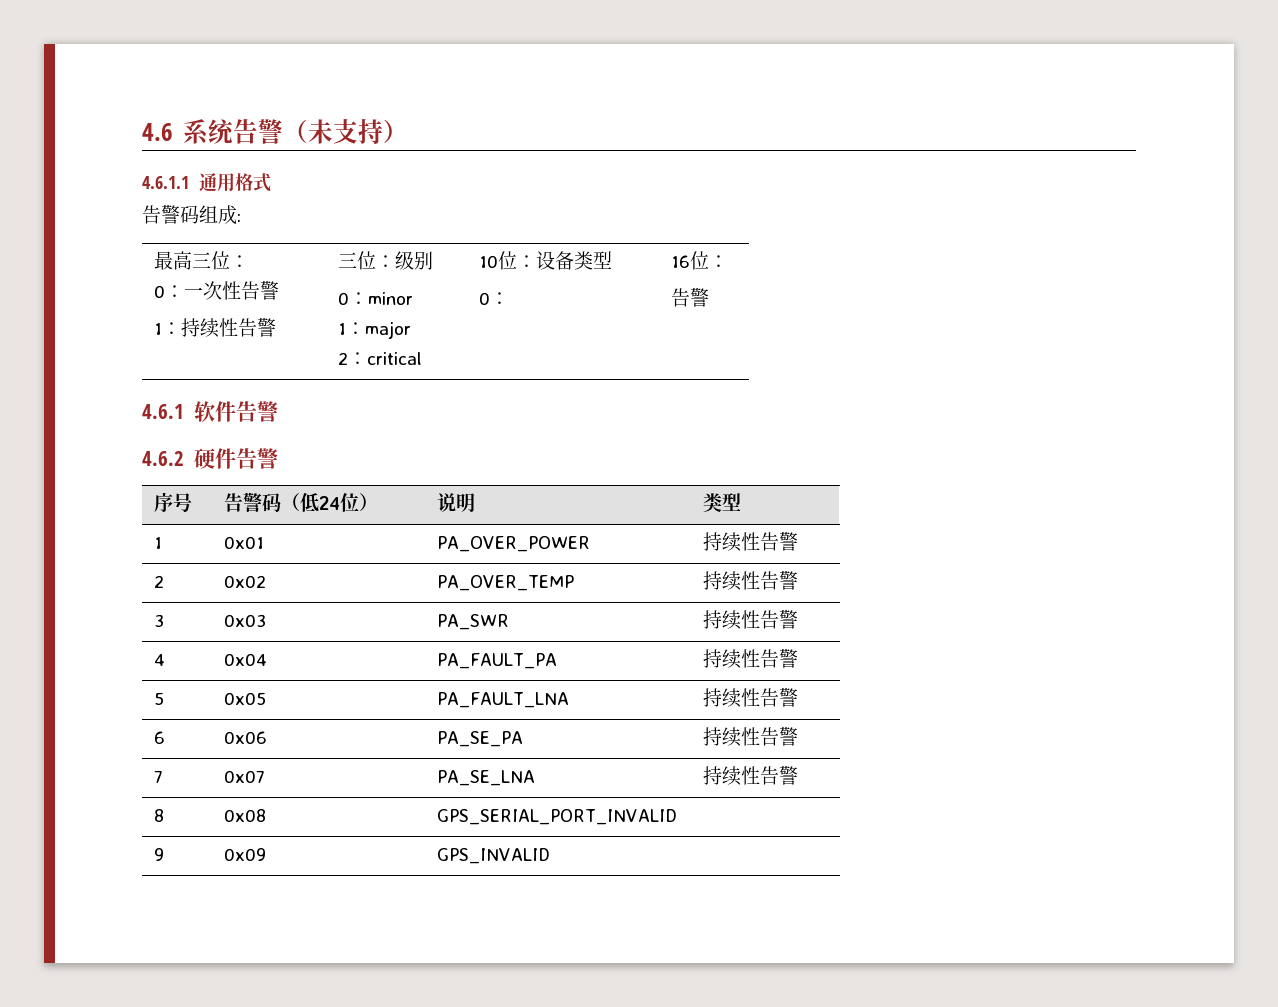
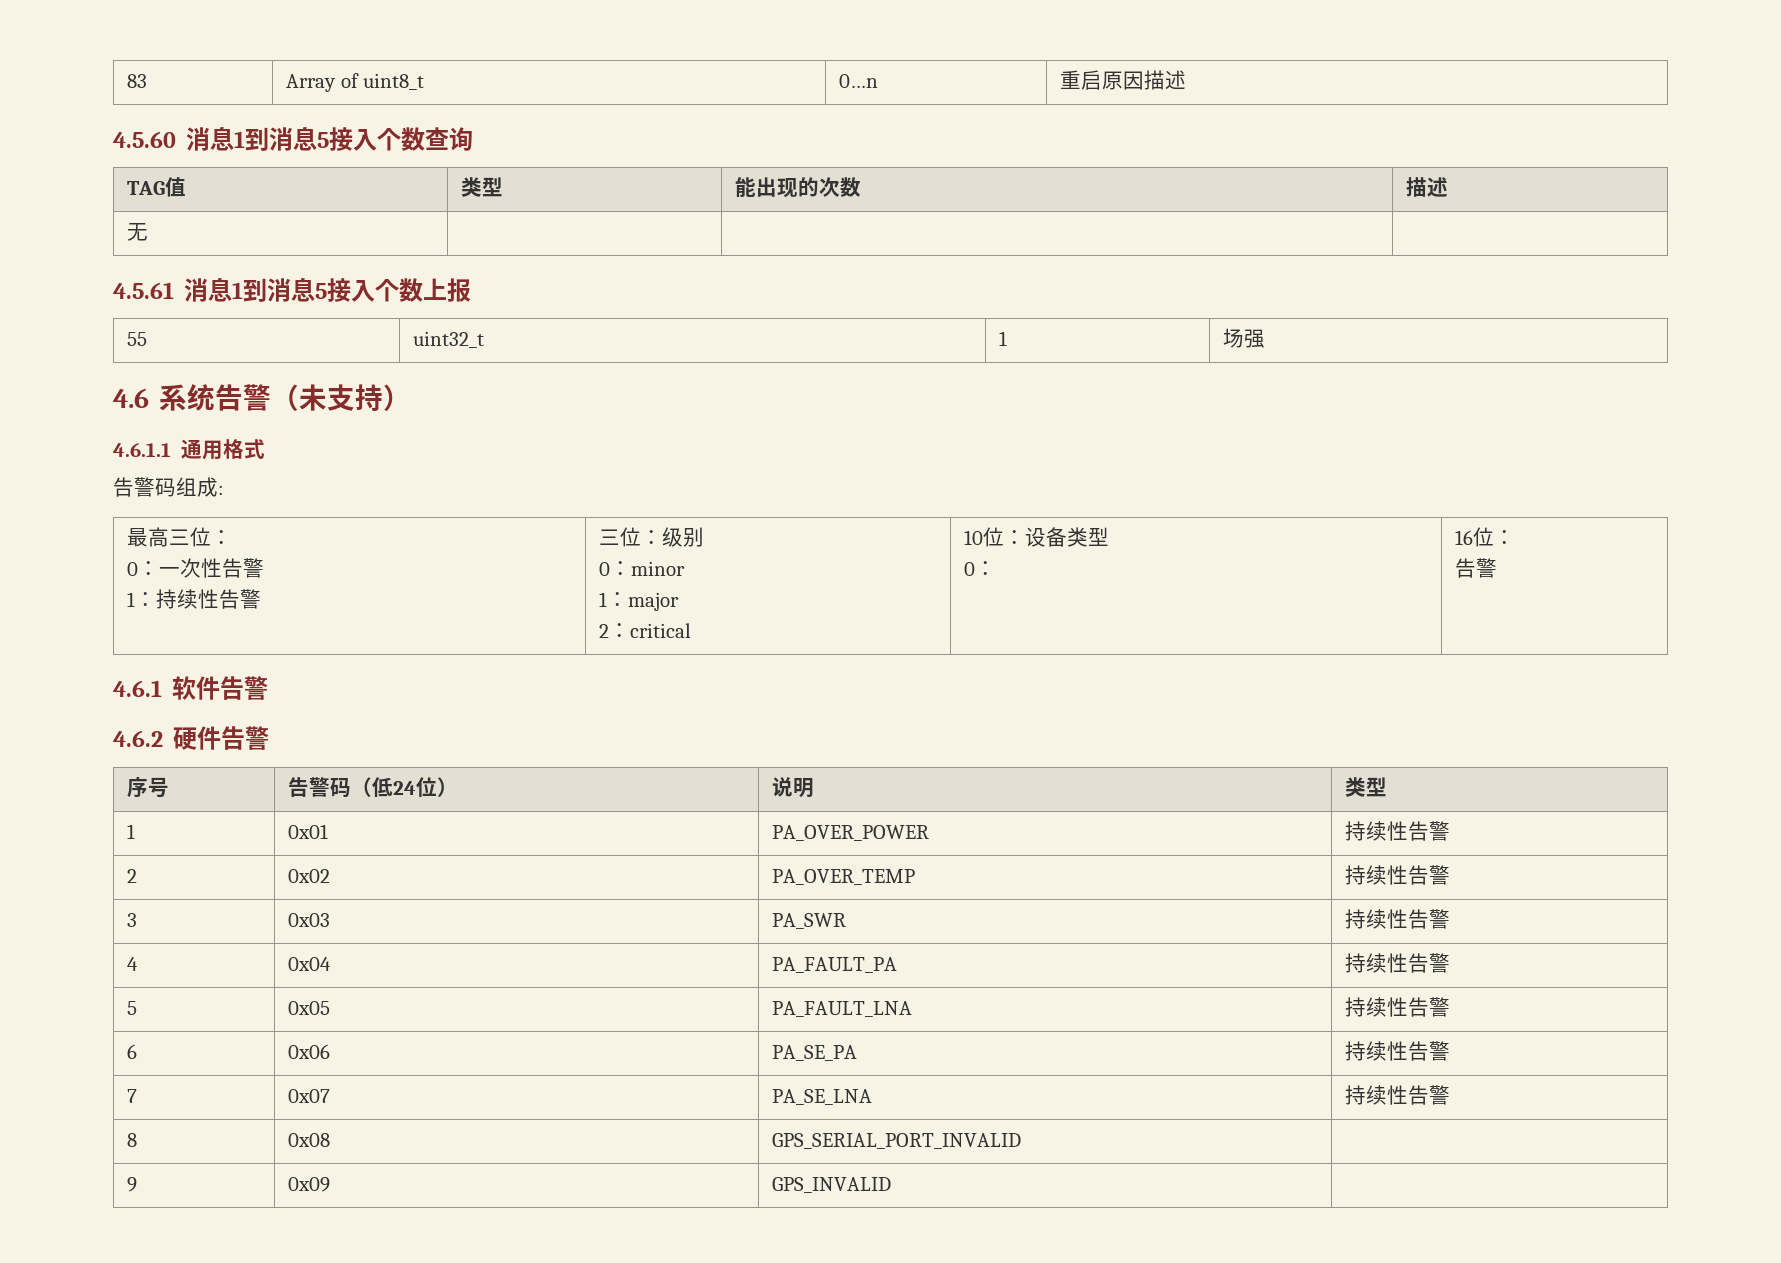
(142, 132) none -> [127,74,148,88] [286,73,425,92] [839,74,879,88] [1060,70,1187,90] [113,126,474,151] [127,177,187,197] [461,177,504,197] [735,177,862,198] [1406,177,1449,197] [127,223,149,241] [113,277,472,302] [127,332,148,346] [413,331,485,348] [999,331,1008,346] [1223,328,1266,348] 83 | Array of uint8_t | 0…n | 重启原因描述 // 4.5.60消息1到消息5接入个数查询 // TAG值 | 类型 | 能出现的次数 | 描述 // 无 | | | // 4.5.61消息1到消息5接入个数上报 // 55 | uint32_t | 1 | 场强 //

